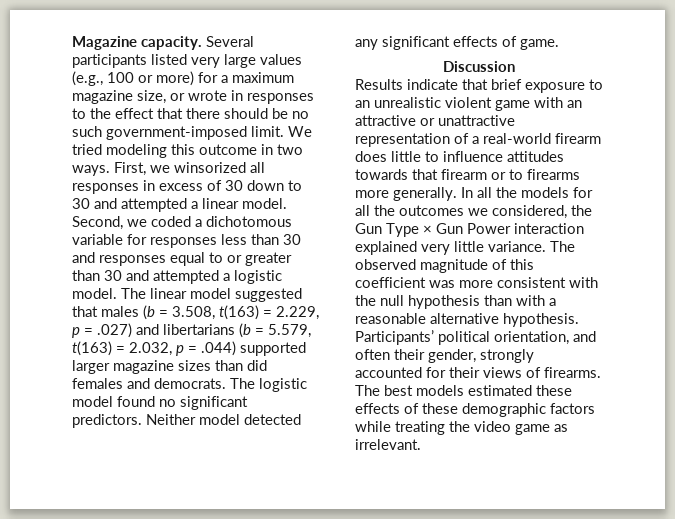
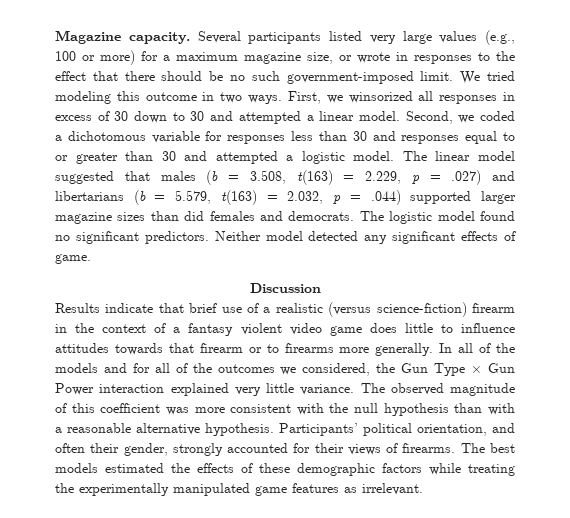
[525,79,603,93] [355,97,582,111] [355,115,515,126] [355,133,601,147] exposure to an unrealistic violent game with an attractive or unattractive representation of a real-world firearm -> [221,302,515,317] [55,323,362,336] use of a realistic (versus science-fiction) firearm in the context of a fantasy violent video game
(492, 192) none -> [479,343,492,353] of
(569, 192) none -> [103,363,127,373] and
(370, 210) none -> [175,363,188,373] of
[536,385,572,396] these -> [171,463,190,473] the
[474,421,550,435] video game -> [79,483,339,496] experimentally manipulated game features

